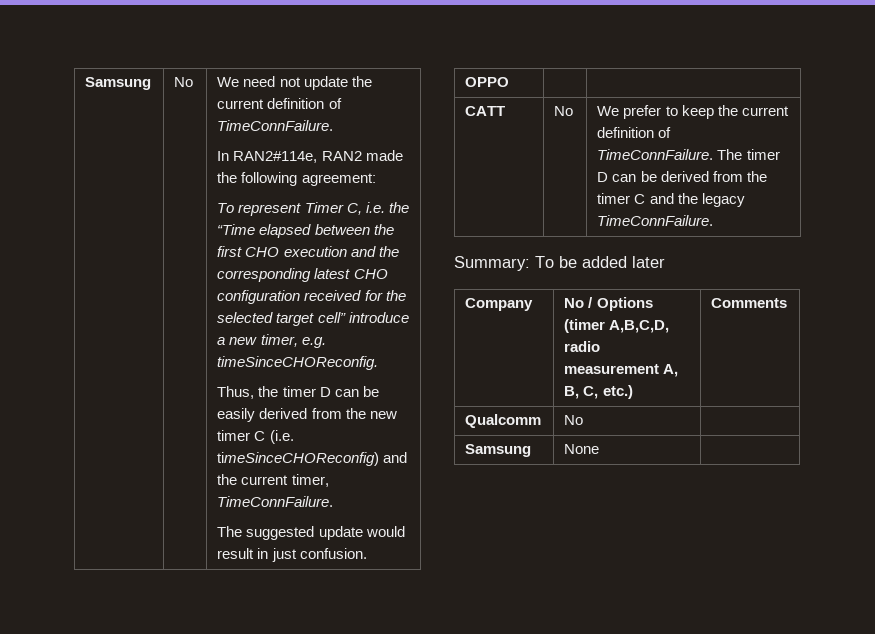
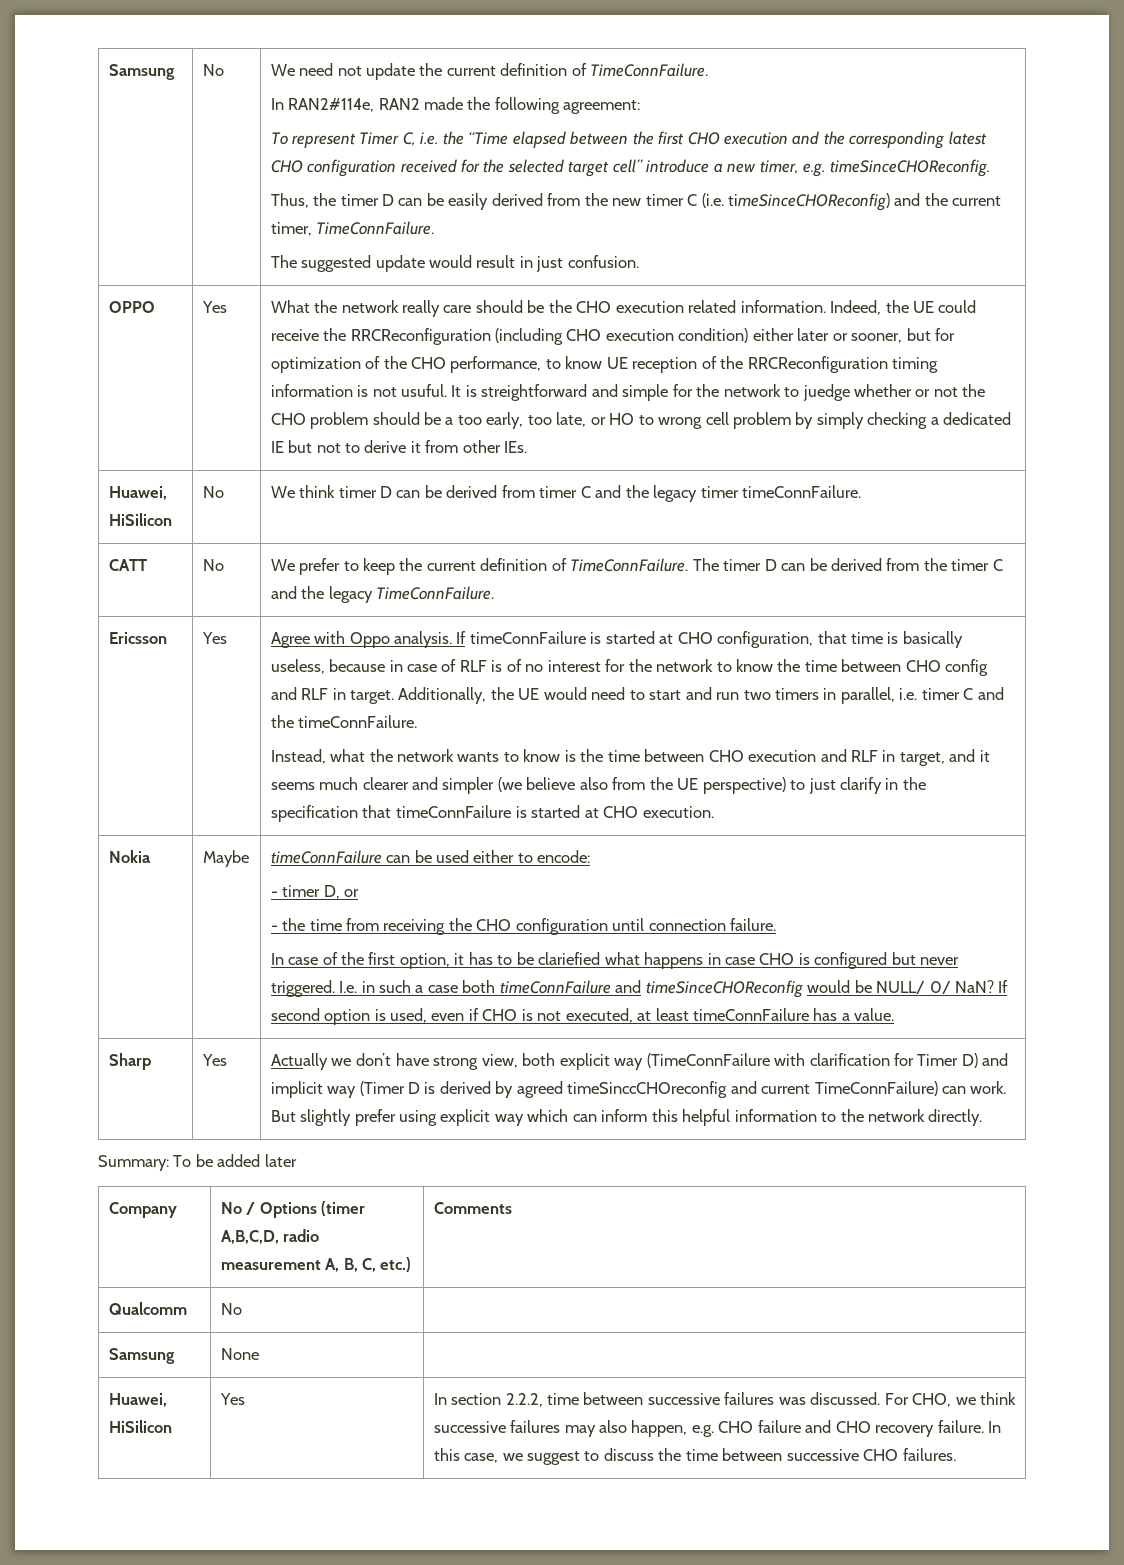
(510, 82) | -> [201,301,227,313] [270,300,977,317] [270,328,956,345] [270,356,939,373] [270,384,986,401] [270,412,1012,429] [270,440,528,453] [108,486,167,500] [108,513,172,526] [202,486,224,498] [270,485,861,502] Yes | What the network really care should be the CHO execution related information. Indeed, the UE could receive the RRCReconfiguration (including CHO execution condition) either later or sooner, but for optimization of the CHO performance, to know UE reception of the RRCReconfiguration timing information is not usuful. It is streightforward and simple for the network to juedge whether or not the CHO problem should be a too early, too late, or HO to wrong cell problem by simply checking a dedicated IE but not to derive it from other IEs. // Huawei, HiSilicon | No | We think timer D can be derived from timer C and the legacy timer timeConnFailure.
(714, 220) none -> [108,632,167,644] [201,632,227,644] [270,631,963,648] [270,659,989,676] [270,687,1004,704] [270,715,418,728] [270,749,990,766] [270,777,926,794] [270,805,714,822] [108,850,151,863] [202,850,249,867] [270,850,591,864] [270,885,359,899] [270,918,777,935] [270,952,960,969] [270,980,1009,998] [270,1008,895,1025] [108,1053,151,1070] [201,1054,227,1066] [270,1053,1009,1070] [270,1081,1007,1098] [270,1109,983,1126] // Ericsson | Yes | Agree with Oppo analysis. If timeConnFailure is started at CHO configuration, that time is basically useless, because in case of RLF is of no interest for the network to know the time between CHO config and RLF in target. Additionally, the UE would need to start and run two timers in parallel, i.e. timer C and the timeConnFailure. // Instead, what the network wants to know is the time between CHO execution and RLF in target, and it seems much clearer and simpler (we believe also from the UE perspective) to just clarify in the specification that timeConnFailure is started at CHO execution. // Nokia | Maybe | timeConnFailure can be used either to encode: // - timer D, or // - the time from receiving the CHO configuration until connection failure. // In case of the first option, it has to be clariefied what happens in case CHO is configured but never triggered. I.e. in such a case both timeConnFailure and timeSinceCHOReconfig would be NULL/ 0/ NaN? If second option is used, even if CHO is not executed, at least timeConnFailure has a value. // Sharp | Yes | Actually we don’t have strong view, both explicit way (TimeConnFailure with clarification for Timer D) and implicit way (Timer D is derived by agreed timeSinccCHOreconfig and current TimeConnFailure) can work. But slightly prefer using explicit way which can inform this helpful information to the network directly.
(600, 449) none -> [108,1393,167,1407] [108,1420,172,1433] [219,1393,245,1405] [433,1392,1017,1407] [433,1420,1002,1437] [433,1448,956,1465] // Huawei, HiSilicon | Yes | In section 2.2.2, time between successive failures was discussed. For CHO, we think successive failures may also happen, e.g. CHO failure and CHO recovery failure. In this case, we suggest to discuss the time between successive CHO failures.

